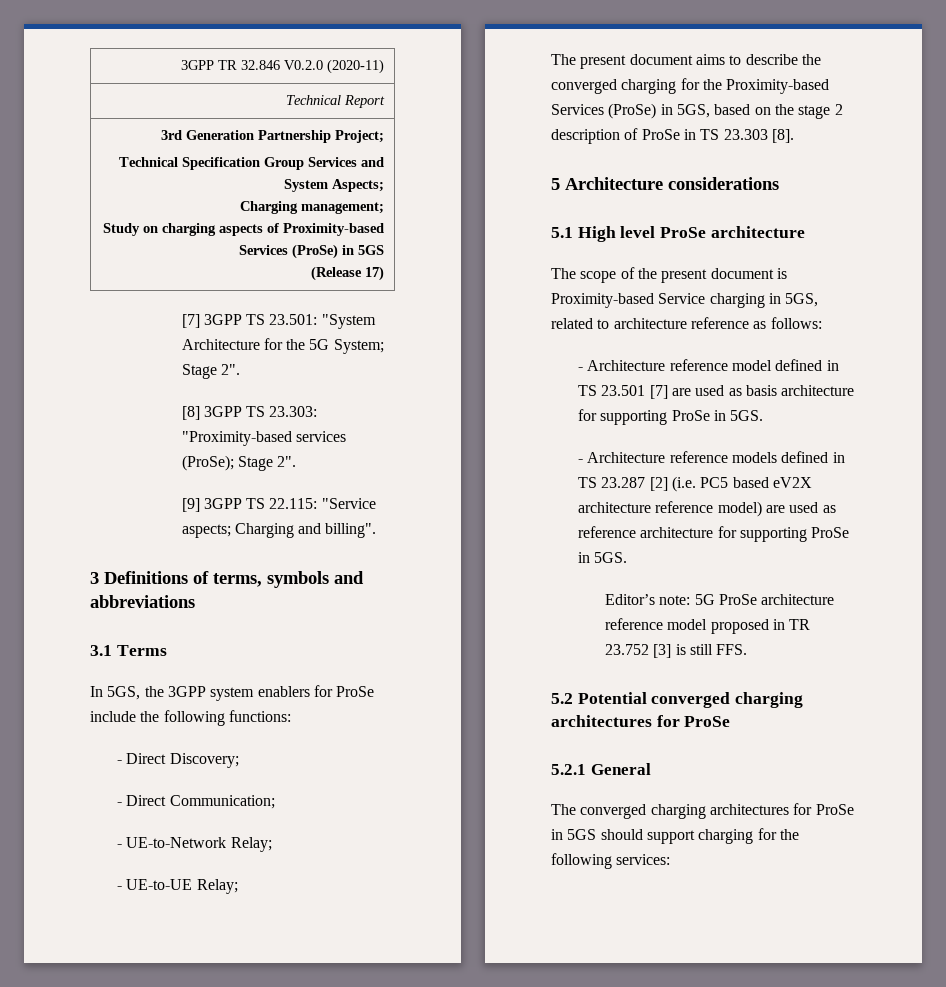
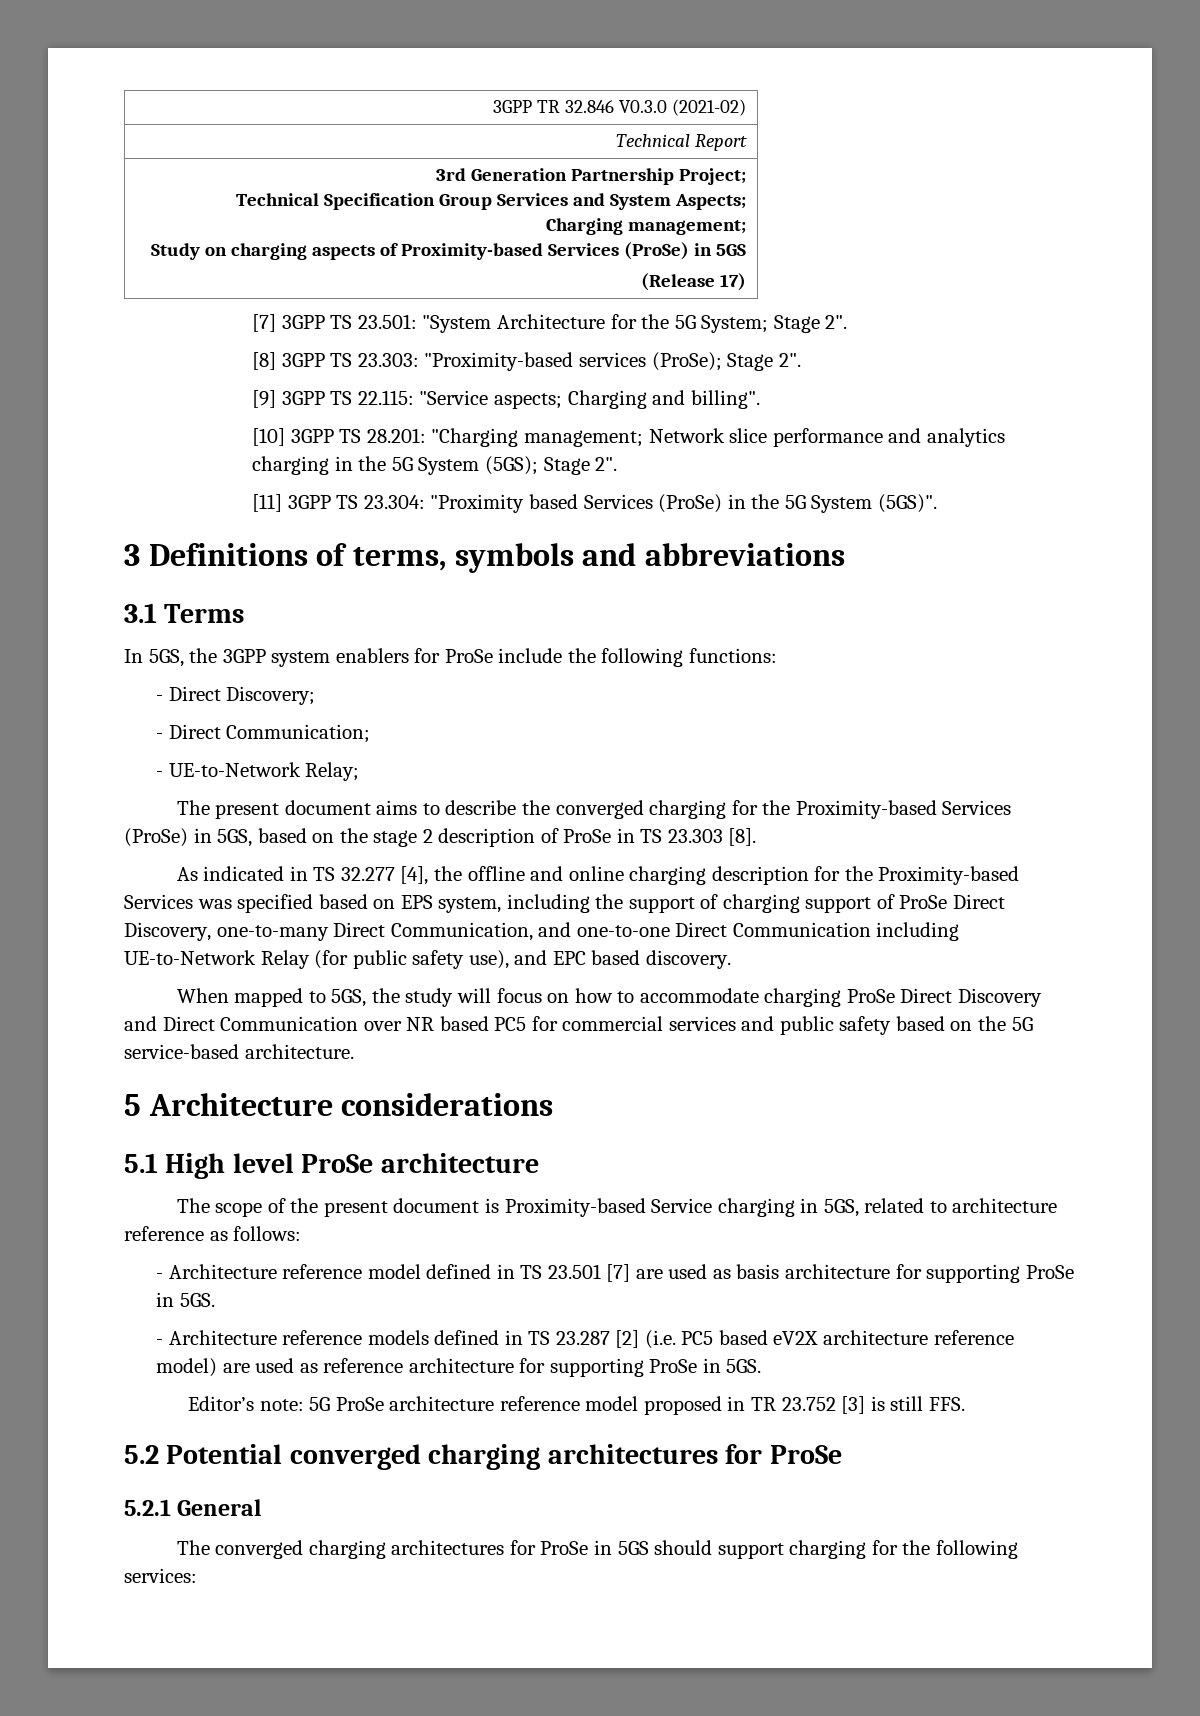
[284,59,385,74] V0.2.0 (2020-11) -> [618,99,746,116] V0.3.0 (2021-02)
(377, 530) none -> [252,428,1005,447] [252,456,618,475] [252,494,937,513] // [10] 3GPP TS 28.201: "Charging management; Network slice performance and analytics charging in the 5G System (5GS); Stage 2". // [11] 3GPP TS 23.304: "Proximity based Services (ProSe) in the 5G System (5GS)".
[116,879,238,894] // - UE-to-UE Relay; -> (360, 771) none
(794, 136) none -> [176,866,1020,885] [124,894,1006,913] [124,922,960,941] [124,950,731,969] [176,988,1042,1007] [124,1016,1033,1035] [124,1044,354,1059] // As indicated in TS 32.277 [4], the offline and online charging description for the Proximity-based Services was specified based on EPS system, including the support of charging support of ProSe Direct Discovery, one-to-many Direct Communication, and one-to-one Direct Communication including UE-to-Network Relay (for public safety use), and EPC based discovery. // When mapped to 5GS, the study will focus on how to accommodate charging ProSe Direct Discovery and Direct Communication over NR based PC5 for commercial services and public safety based on the 5G service-based architecture.

